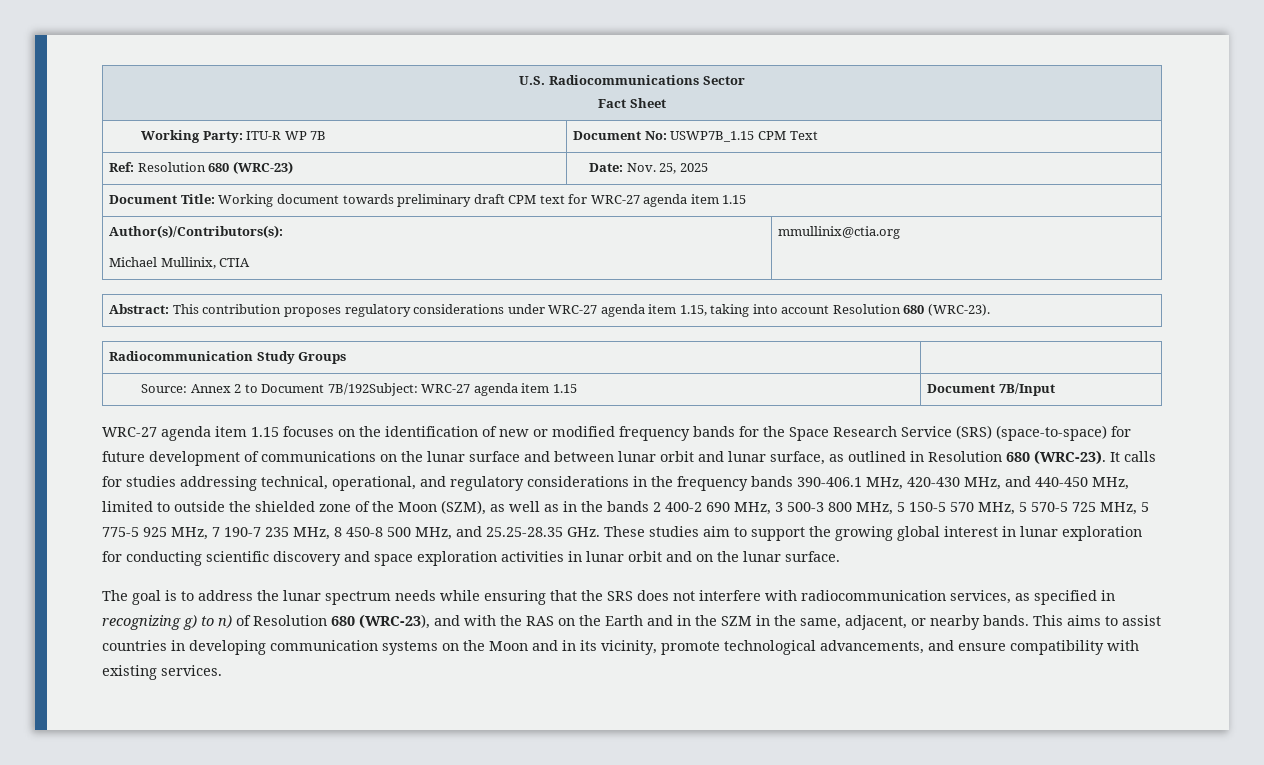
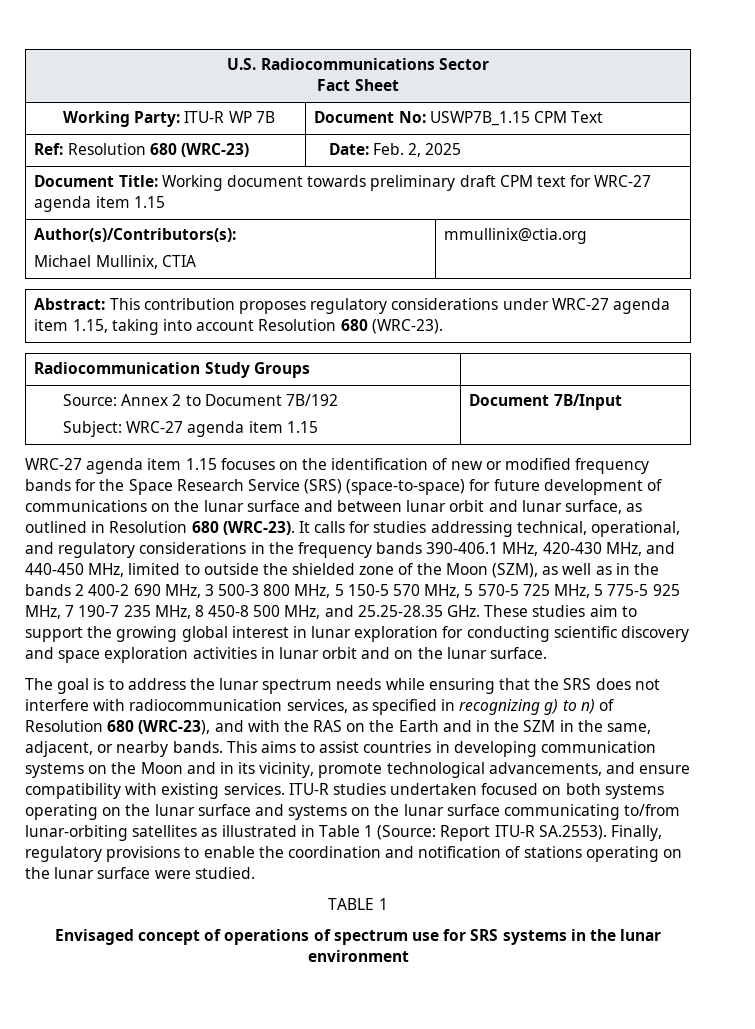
[626,163,677,174] Nov. 25, -> [372,143,422,157] Feb. 2,
[327,383,418,396] 7B/192Subject: -> [285,394,338,406] [63,421,123,437] 7B/192 // Subject:
(222, 670) none -> [288,783,664,799] [25,804,681,820] [25,825,663,841] [25,846,683,862] [25,867,255,879] [328,898,388,910] [54,929,662,945] [307,950,409,962] ITU-R studies undertaken focused on both systems operating on the lunar surface and systems on the lunar surface communicating to/from lunar-orbiting satellites as illustrated in Table 1 (Source: Report ITU-R SA.2553). Finally, regulatory provisions to enable the coordination and notification of stations operating on the lunar surface were studied. // TABLE 1 // Envisaged concept of operations of spectrum use for SRS systems in the lunar environment

